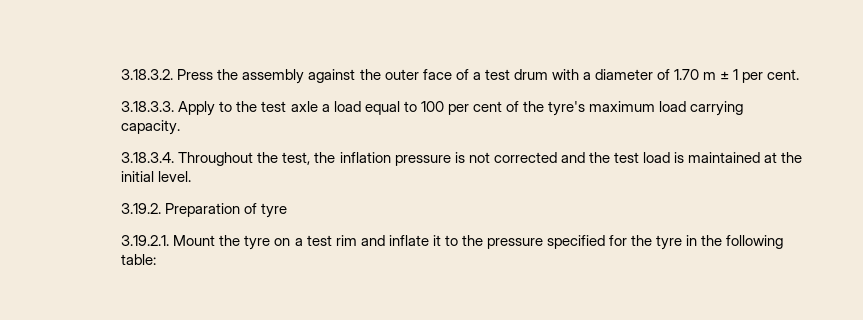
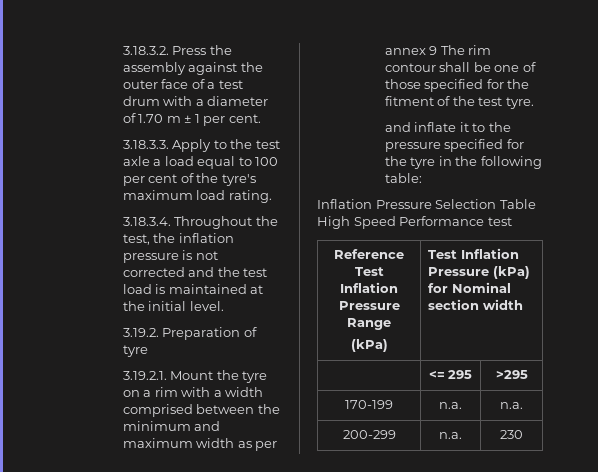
[690,101,744,116] [121,120,181,135] carrying capacity. -> [228,190,272,203] rating.
[306,235,357,246] test rim -> [154,387,264,397] [122,404,280,417] [122,421,221,431] [122,438,278,451] [384,45,492,55] [384,62,536,72] [384,79,530,92] [384,96,534,109] rim with a width comprised between the minimum and maximum width as per annex 9 The rim contour shall be one of those specified for the fitment of the test tyre. //
(157, 259) none -> [317,199,536,209] [317,216,512,229] [334,249,404,259] [354,267,384,276] [340,282,398,293] [338,301,400,310] [347,318,391,330] [350,339,388,352] [428,248,519,259] [428,266,530,279] [428,282,511,293] [428,299,523,310] [428,370,473,379] [495,370,528,379] [345,400,393,409] [439,402,462,409] [500,402,523,409] [342,430,396,439] [439,432,462,439] [500,430,523,439] // Inflation Pressure Selection Table High Speed Performance test // Reference Test Inflation Pressure Range // (kPa) | Test Inflation Pressure (kPa) for Nominal section width // | <= 295 | >295 // 170-199 | n.a. | n.a. // 200-299 | n.a. | 230

